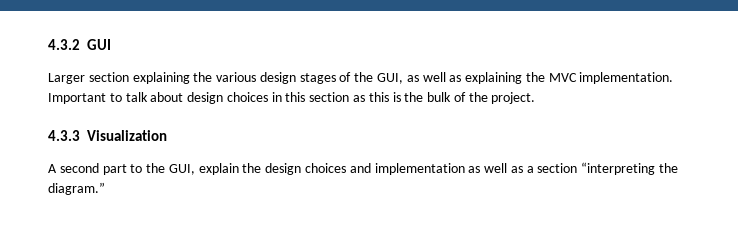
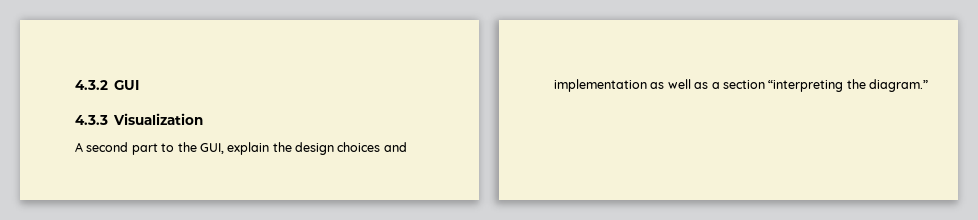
[48,72,674,84] [48,92,536,104] // Larger section explaining the various design stages of the GUI, as well as explaining the MVC implementation. Important to talk about design choices in this section as this is the bulk of the project. -> (140, 85) none

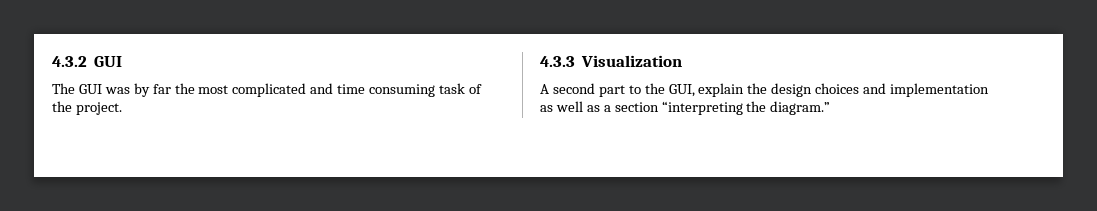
(140, 85) none -> [52,83,482,97] [52,101,122,115] // The GUI was by far the most complicated and time consuming task of the project.

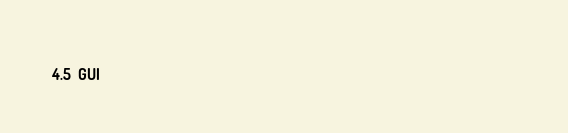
[52,56,123,67] [52,83,482,97] [52,101,122,115] [540,55,683,67] [540,83,990,97] [540,101,831,115] 4.3.2 GUI // The GUI was by far the most complicated and time consuming task of the project. // 4.3.3 Visualization // A second part to the GUI, explain the design choices and implementation as well as a section “interpreting the diagram.” -> [51,68,100,80] 4.5 GUI

